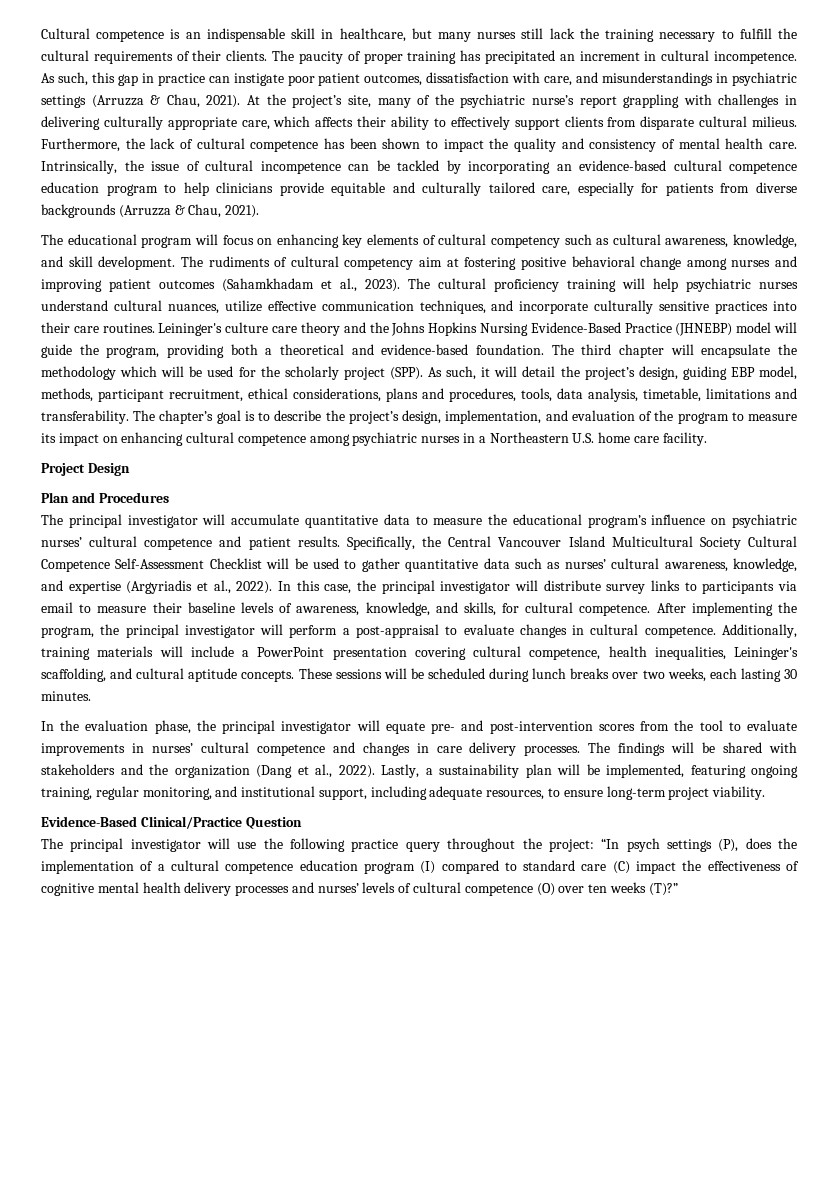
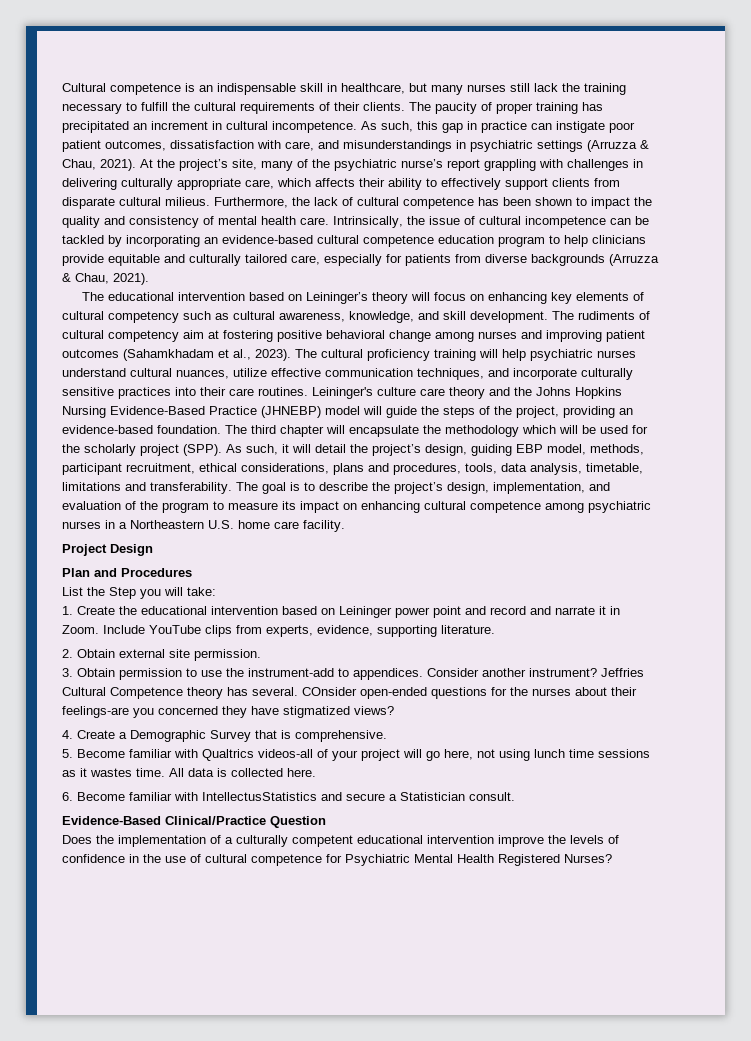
[141,236,193,248] program -> [177,292,408,304] intervention based on Leininger’s theory
[106,344,374,358] program, providing both a theoretical and -> [443,406,633,418] steps of the project, providing an
[159,410,214,424] chapter’s -> (258, 486) none
[41,514,798,528] [41,536,797,550] [41,558,797,572] [41,580,797,594] [41,602,797,616] [41,624,798,638] [41,646,798,660] [41,668,797,682] [41,691,91,701] [41,720,798,734] [41,742,797,756] [41,764,798,778] [41,786,766,800] [41,816,302,829] [41,838,798,852] [41,860,799,874] [41,882,678,896] The principal investigator will accumulate quantitative data to measure the educational program’s influence on psychiatric nurses’ cultural competence and patient results. Specifically, the Central Vancouver Island Multicultural Society Cultural Competence Self-Assessment Checklist will be used to gather quantitative data such as nurses’ cultural awareness, knowledge, and expertise (Argyriadis et al., 2022). In this case, the principal investigator will distribute survey links to participants via email to measure their baseline levels of awareness, knowledge, and skills, for cultural competence. After implementing the program, the principal investigator will perform a post-appraisal to evaluate changes in cultural competence. Additionally, training materials will include a PowerPoint presentation covering cultural competence, health inequalities, Leininger's scaffolding, and cultural aptitude concepts. These sessions will be scheduled during lunch breaks over two weeks, each lasting 30 minutes. // In the evaluation phase, the principal investigator will equate pre- and post-intervention scores from the tool to evaluate improvements in nurses’ cultural competence and changes in care delivery processes. The findings will be shared with stakeholders and the organization (Dang et al., 2022). Lastly, a sustainability plan will be implemented, featuring ongoing training, regular monitoring, and institutional support, including adequate resources, to ensure long-term project viability. // Evidence-Based Clinical/Practice Question // The principal investigator will use the following practice query throughout the project: “In psych settings (P), does the implementation of a cultural competence education program (I) compared to standard care (C) impact the effectiveness of cognitive mental health delivery processes and nurses’ levels of cultural competence (O) over ten weeks (T)?” -> [62,587,216,599] [62,606,620,618] [62,625,495,637] [62,649,261,661] [62,668,644,680] [62,687,637,699] [62,706,394,718] [62,730,387,742] [62,749,650,761] [62,768,316,777] [62,792,515,801] [62,816,326,828] [62,835,619,847] [62,854,612,866] List the Step you will take: // 1. Create the educational intervention based on Leininger power point and record and narrate it in Zoom. Include YouTube clips from experts, evidence, supporting literature. // 2. Obtain external site permission. // 3. Obtain permission to use the instrument-add to appendices. Consider another instrument? Jeffries Cultural Competence theory has several. COnsider open-ended questions for the nurses about their feelings-are you concerned they have stigmatized views? // 4. Create a Demographic Survey that is comprehensive. // 5. Become familiar with Qualtrics videos-all of your project will go here, not using lunch time sessions as it wastes time. All data is collected here. // 6. Become familiar with IntellectusStatistics and secure a Statistician consult. // Evidence-Based Clinical/Practice Question // Does the implementation of a culturally competent educational intervention improve the levels of confidence in the use of cultural competence for Psychiatric Mental Health Registered Nurses?

